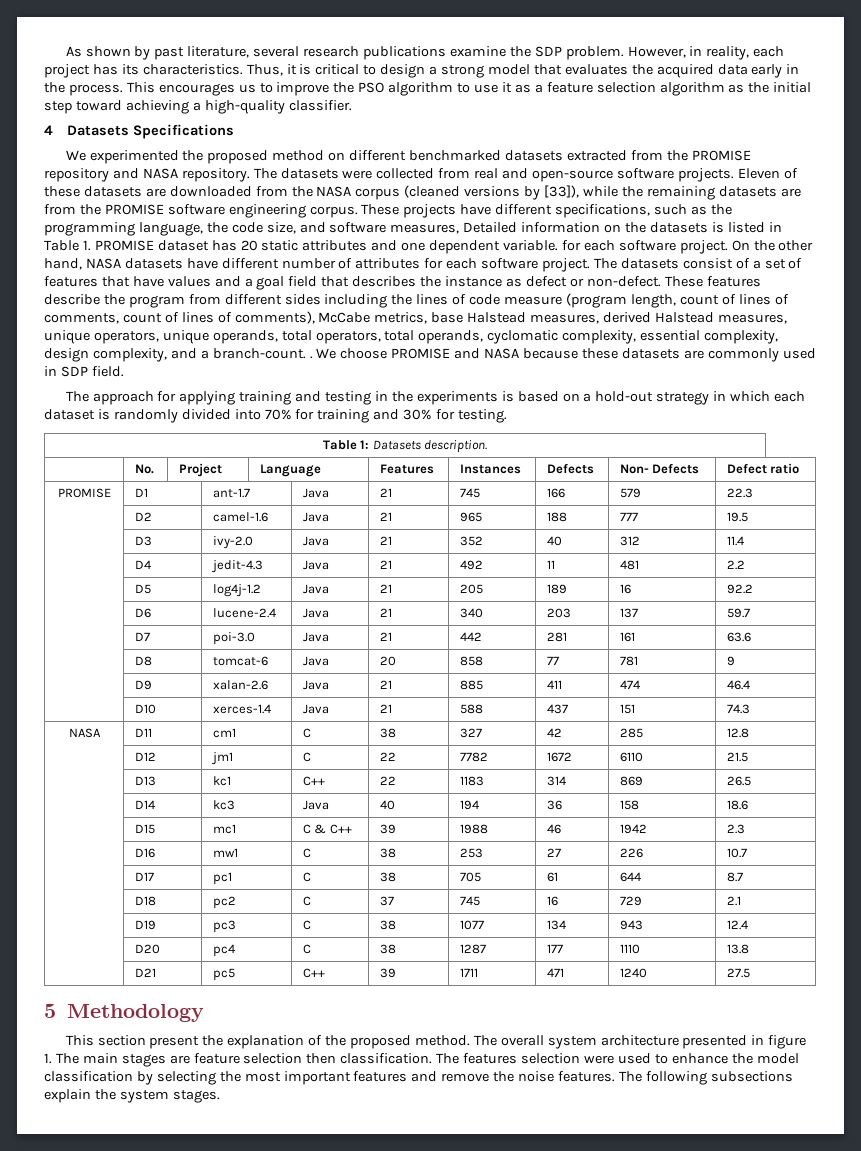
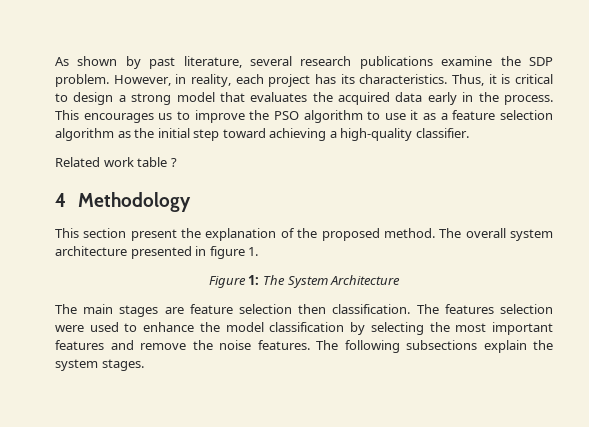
[44,124,234,139] [65,150,751,164] [44,168,798,182] [44,185,801,200] [44,204,732,218] [44,222,782,236] [44,240,814,254] [44,258,803,272] [44,276,761,290] [44,293,789,308] [44,311,787,324] [44,330,779,344] [44,348,816,362] [44,366,124,377] [65,391,806,405] [44,409,508,423] [322,440,488,453] [134,464,154,474] [178,463,222,477] [259,464,321,477] [379,464,434,474] [459,464,521,474] [546,463,594,474] [619,463,700,474] [726,463,800,474] [57,488,111,498] [134,488,148,497] [212,488,250,498] [302,488,329,498] [379,488,392,497] [459,488,480,498] [546,488,565,498] [619,488,641,498] [726,488,753,498] [134,512,152,521] [212,512,268,522] [302,512,329,522] [379,512,392,521] [459,512,482,522] [546,512,567,522] [619,512,638,521] [726,512,748,522] [134,536,152,546] [212,536,253,549] [302,536,329,546] [379,536,392,545] [459,536,483,546] [546,536,562,546] [619,536,640,546] [726,536,744,546] [134,560,151,569] [210,560,263,573] [302,560,329,570] [379,560,392,569] [459,560,483,570] [546,560,555,569] [619,560,639,570] [726,560,745,570] [134,584,151,594] [212,584,261,597] [302,584,329,594] [379,584,392,593] [459,584,483,594] [546,584,567,594] [619,584,631,594] [726,584,753,594] [134,608,151,618] [212,608,276,618] [302,608,329,618] [379,608,392,617] [459,608,483,618] [546,608,571,618] [619,608,638,618] [726,608,750,618] [134,632,150,641] [212,632,255,645] [302,632,329,642] [379,632,392,641] [459,632,482,641] [546,632,567,642] [619,632,635,642] [726,632,751,642] [134,656,152,666] [212,656,268,666] [302,656,329,666] [379,656,396,666] [459,656,483,666] [546,656,559,665] [619,656,638,666] [726,656,735,666] [134,680,152,690] [212,680,268,690] [302,680,329,690] [379,680,392,689] [459,680,483,690] [546,680,562,689] [619,680,640,689] [726,680,750,690] [134,704,156,714] [212,704,271,714] [302,704,329,714] [379,704,392,713] [459,704,483,714] [546,704,568,714] [619,704,635,714] [726,704,750,714] [68,728,101,738] [134,728,152,737] [212,728,236,738] [302,728,311,738] [379,728,396,738] [459,728,482,738] [546,728,562,737] [619,728,643,738] [726,728,749,738] [134,752,156,761] [210,752,233,765] [302,752,311,762] [379,752,396,761] [459,752,488,762] [546,752,572,762] [619,752,643,762] [726,752,748,762] [134,776,156,786] [212,776,231,786] [302,776,325,786] [379,776,396,785] [459,776,484,786] [546,776,566,786] [619,776,643,786] [726,776,751,786] [134,800,155,809] [212,800,235,810] [302,800,329,810] [379,800,395,810] [459,800,479,810] [546,800,562,810] [619,800,639,810] [726,800,748,810] [134,824,155,834] [212,824,236,834] [302,824,352,834] [379,824,396,834] [459,824,488,834] [546,824,561,834] [619,824,647,834] [726,824,745,834] [134,848,155,858] [212,848,238,857] [302,848,311,858] [379,848,396,858] [459,848,483,858] [546,848,561,857] [619,848,643,858] [726,848,747,858] [134,872,154,881] [212,872,232,885] [302,872,311,882] [379,872,396,882] [459,872,481,882] [546,872,558,882] [619,872,641,882] [726,872,743,882] [134,896,156,906] [212,896,236,909] [302,896,311,906] [379,896,394,906] [459,896,480,906] [546,896,558,906] [619,896,642,906] [726,896,741,906] [134,920,156,930] [212,920,236,933] [302,920,311,930] [379,920,396,930] [459,920,484,930] [546,920,566,930] [619,920,643,930] [726,920,748,930] [134,944,160,954] [212,944,235,957] [302,944,311,954] [379,944,396,954] [459,944,486,954] [546,944,563,953] [619,944,640,954] [726,944,749,954] [134,968,156,977] [212,968,235,981] [302,968,325,978] [379,968,396,978] [459,968,478,977] [546,968,564,977] [619,968,647,978] [726,968,750,978] [44,1004,56,1018] 4 Datasets Specifications // We experimented the proposed method on different benchmarked datasets extracted from the PROMISE repository and NASA repository. The datasets were collected from real and open-source software projects. Eleven of these datasets are downloaded from the NASA corpus (cleaned versions by [33]), while the remaining datasets are from the PROMISE software engineering corpus. These projects have different specifications, such as the programming language, the code size, and software measures, Detailed information on the datasets is listed in Table 1. PROMISE dataset has 20 static attributes and one dependent variable. for each software project. On the other hand, NASA datasets have different number of attributes for each software project. The datasets consist of a set of features that have values and a goal field that describes the instance as defect or non-defect. These features describe the program from different sides including the lines of code measure (program length, count of lines of comments, count of lines of comments), McCabe metrics, base Halstead measures, derived Halstead measures, unique operators, unique operands, total operators, total operands, cyclomatic complexity, essential complexity, design complexity, and a branch-count. . We choose PROMISE and NASA because these datasets are commonly used in SDP field. // The approach for applying training and testing in the experiments is based on a hold-out strategy in which each dataset is randomly divided into 70% for training and 30% for testing. // Table 1: Datasets description. // | No. | Project | Language | Features | Instances | Defects | Non- Defects | Defect ratio // PROMISE | D1 | ant-1.7 | Java | 21 | 745 | 166 | 579 | 22.3 // | D2 | camel-1.6 | Java | 21 | 965 | 188 | 777 | 19.5 // | D3 | ivy-2.0 | Java | 21 | 352 | 40 | 312 | 11.4 // | D4 | jedit-4.3 | Java | 21 | 492 | 11 | 481 | 2.2 // | D5 | log4j-1.2 | Java | 21 | 205 | 189 | 16 | 92.2 // | D6 | lucene-2.4 | Java | 21 | 340 | 203 | 137 | 59.7 // | D7 | poi-3.0 | Java | 21 | 442 | 281 | 161 | 63.6 // | D8 | tomcat-6 | Java | 20 | 858 | 77 | 781 | 9 // | D9 | xalan-2.6 | Java | 21 | 885 | 411 | 474 | 46.4 // | D10 | xerces-1.4 | Java | 21 | 588 | 437 | 151 | 74.3 // NASA | D11 | cm1 | C | 38 | 327 | 42 | 285 | 12.8 // | D12 | jm1 | C | 22 | 7782 | 1672 | 6110 | 21.5 // | D13 | kc1 | C++ | 22 | 1183 | 314 | 869 | 26.5 // | D14 | kc3 | Java | 40 | 194 | 36 | 158 | 18.6 // | D15 | mc1 | C & C++ | 39 | 1988 | 46 | 1942 | 2.3 // | D16 | mw1 | C | 38 | 253 | 27 | 226 | 10.7 // | D17 | pc1 | C | 38 | 705 | 61 | 644 | 8.7 // | D18 | pc2 | C | 37 | 745 | 16 | 729 | 2.1 // | D19 | pc3 | C | 38 | 1077 | 134 | 943 | 12.4 // | D20 | pc4 | C | 38 | 1287 | 177 | 1110 | 13.8 // | D21 | pc5 | C++ | 39 | 1711 | 471 | 1240 | 27.5 // 5 -> [55,157,177,167] [55,193,66,207] Related work table ? // 4
(52, 1058) none -> [208,275,401,288] // Figure 1: The System Architecture //

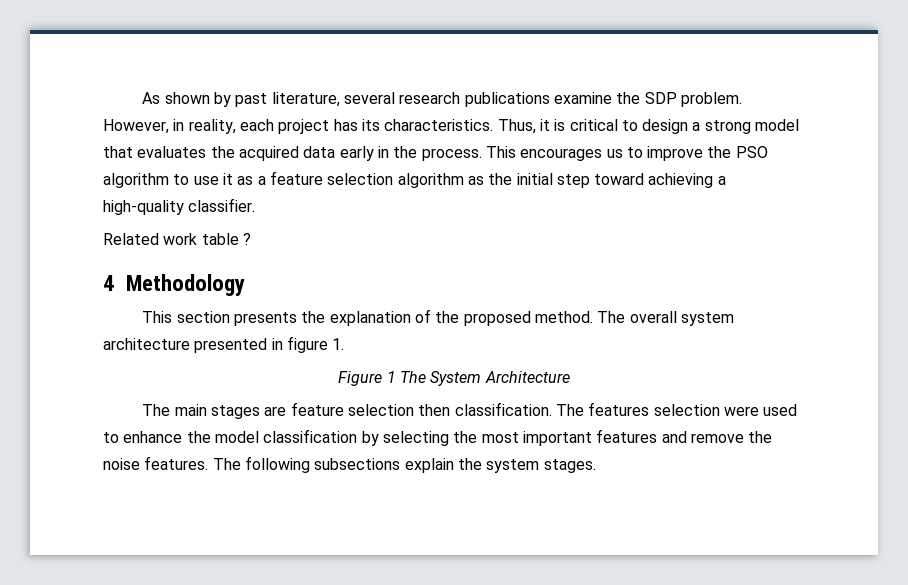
[130,229,177,241] present -> [234,312,298,326] presents
[248,275,260,285] 1: -> [386,371,396,383] 1

